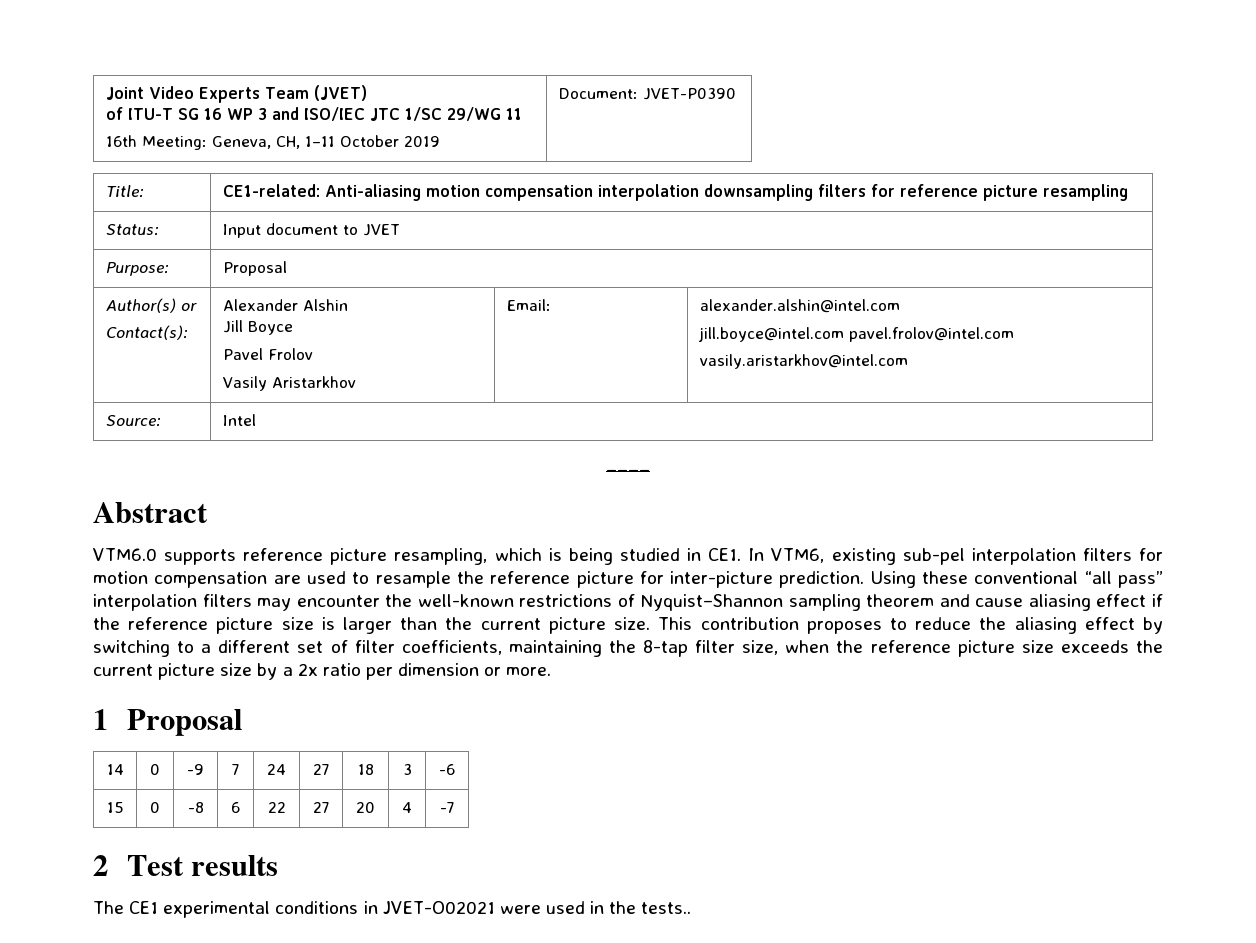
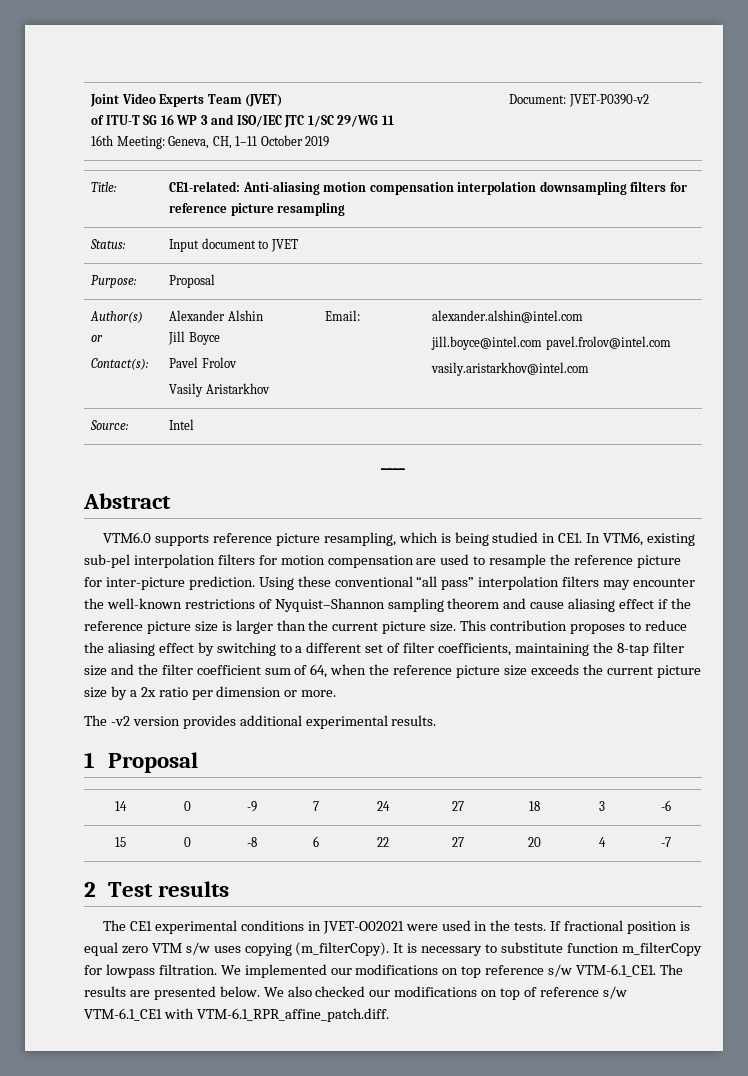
[642,88,736,100] JVET-P0390 -> [568,94,649,107] JVET-P0390-v2
[742,640,779,655] size, -> [84,664,328,678] size and the filter coefficient sum of 64,
(552, 671) none -> [84,715,437,729] // The -v2 version provides additional experimental results.
[641,902,692,914] tests.. -> [514,920,690,934] [84,942,702,956] [84,964,683,978] [84,986,627,1000] [84,1008,389,1022] tests. If fractional position is equal zero VTM s/w uses copying (m_filterCopy). It is necessary to substitute function m_filterCopy for lowpass filtration. We implemented our modifications on top reference s/w VTM-6.1_CE1. The results are presented below. We also checked our modifications on top of reference s/w VTM-6.1_CE1 with VTM-6.1_RPR_affine_patch.diff.

